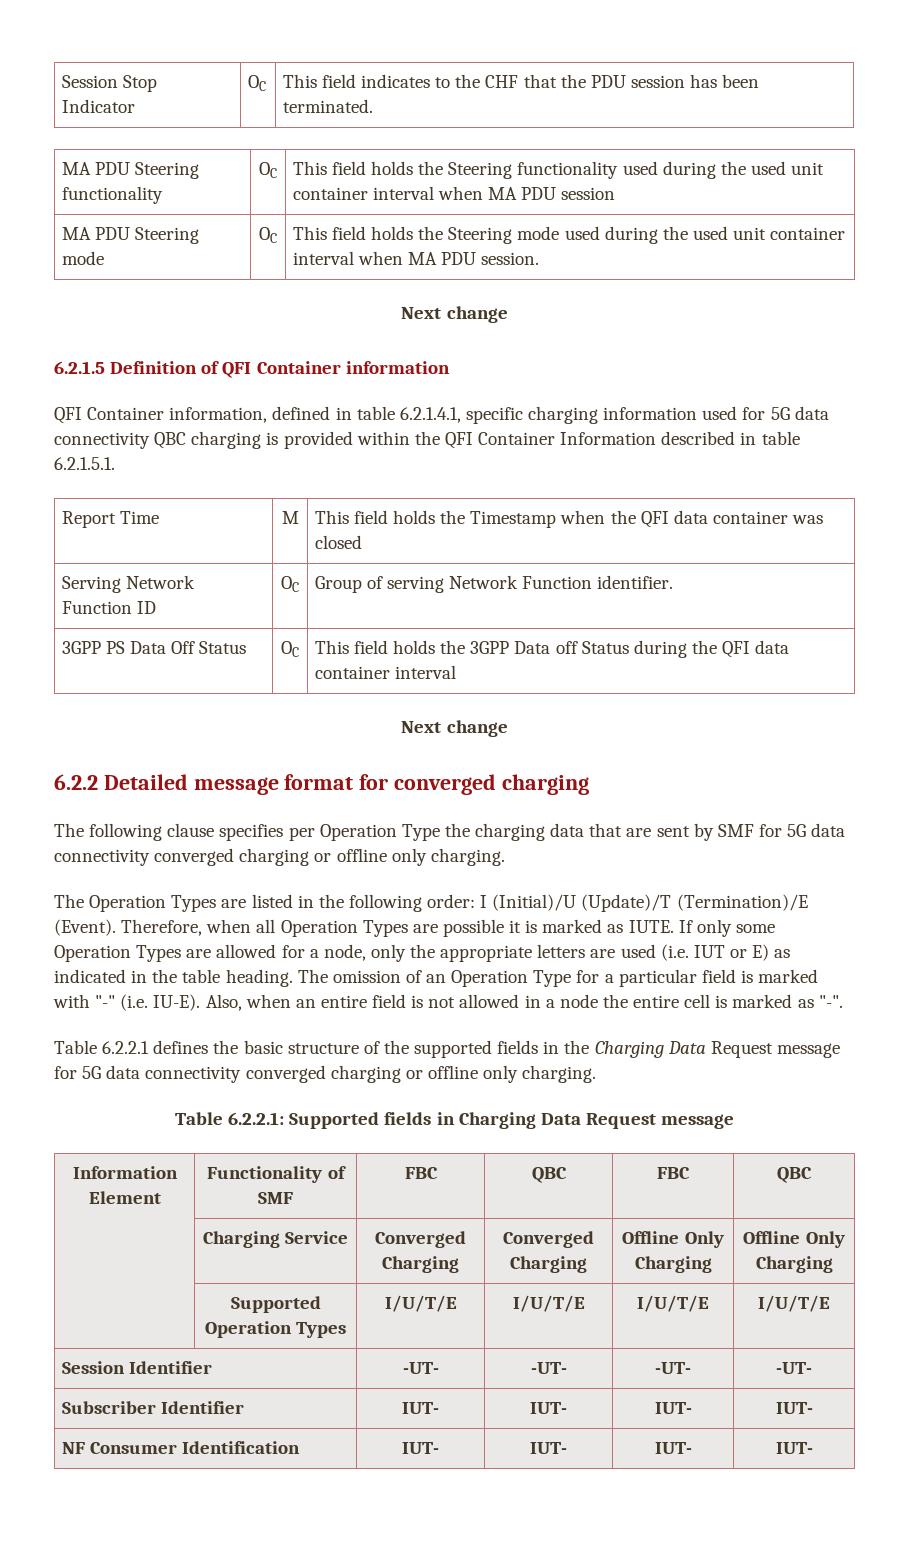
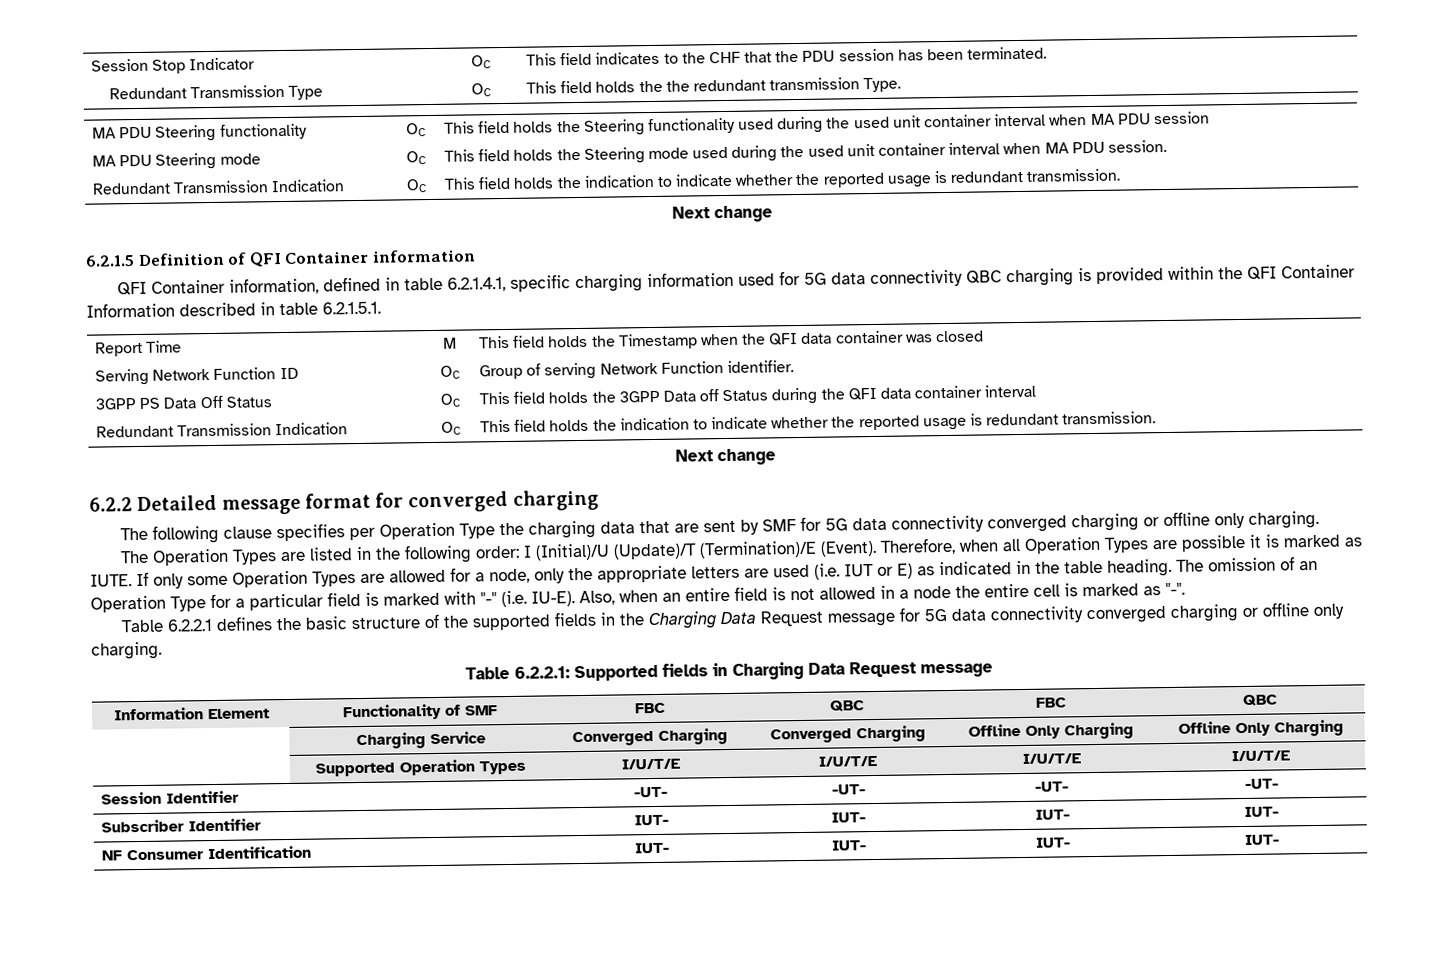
(373, 106) none -> [108,84,324,100] [470,83,491,97] [525,77,902,94] // Redundant Transmission Type | OC | This field holds the the redundant transmission Type.
(540, 258) none -> [91,179,346,195] [406,179,427,193] [443,168,1121,190] // Redundant Transmission Indication | OC | This field holds the indication to indicate whether the reported usage is redundant transmission.
(456, 672) none -> [95,422,349,438] [440,421,461,435] [479,411,1157,433] // Redundant Transmission Indication | OC | This field holds the indication to indicate whether the reported usage is redundant transmission.

